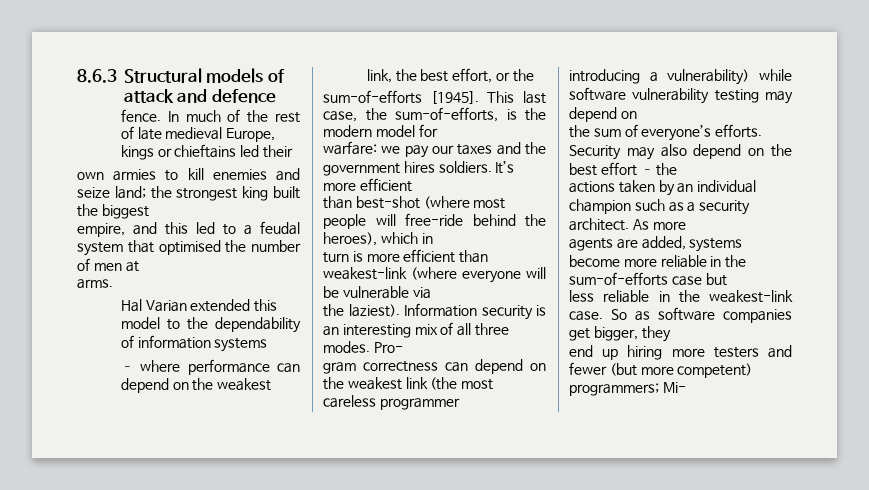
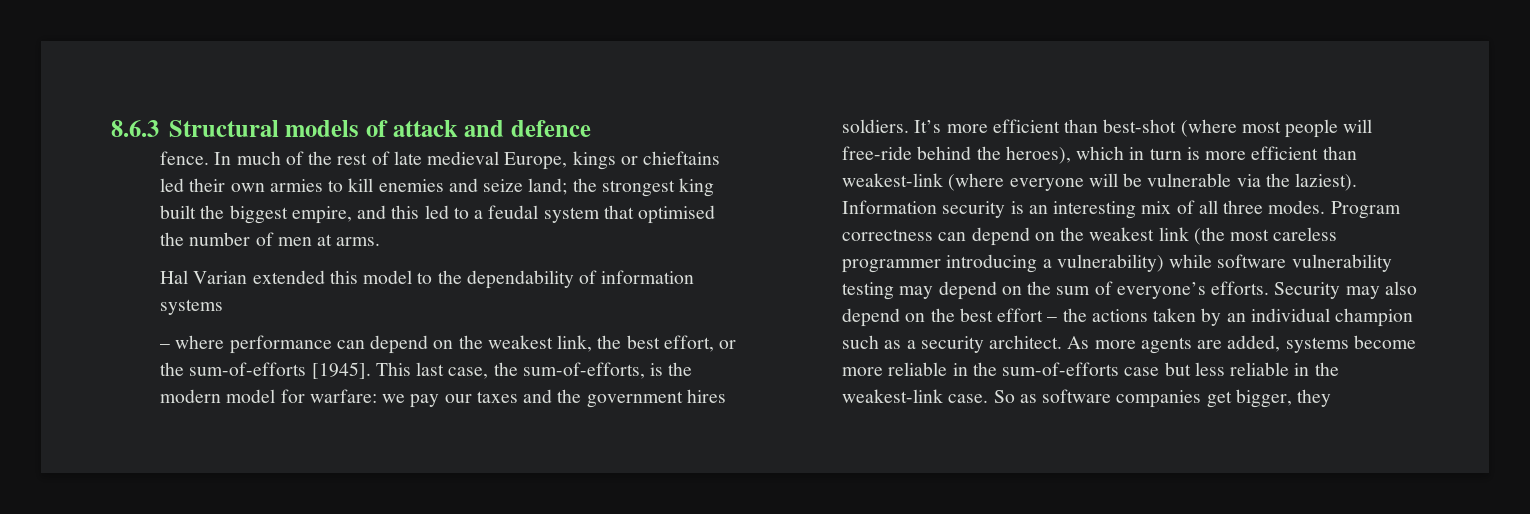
(294, 151) // -> (226, 185) none
(149, 211) // -> (288, 214) none
(139, 266) // -> (333, 240) none
(534, 75) // -> (185, 369) none
(438, 130) // -> (305, 396) none
(412, 185) // -> (1060, 126) none
(433, 238) // -> (1145, 153) none
(431, 293) // -> (1261, 180) none
[373,342,403,353] [323,362,356,374] Pro- // gram -> [1330,201,1401,219] Program
(460, 404) // -> (942, 266) none
(637, 115) // -> (1022, 290) none
(678, 169) // -> (1087, 315) none
(686, 225) // -> (1136, 344) none
(727, 279) // -> (1191, 369) none
[569,345,792,360] [569,362,753,378] [569,382,686,396] // end up hiring more testers and fewer (but more competent) programmers; Mi- -> (1332, 398) none

